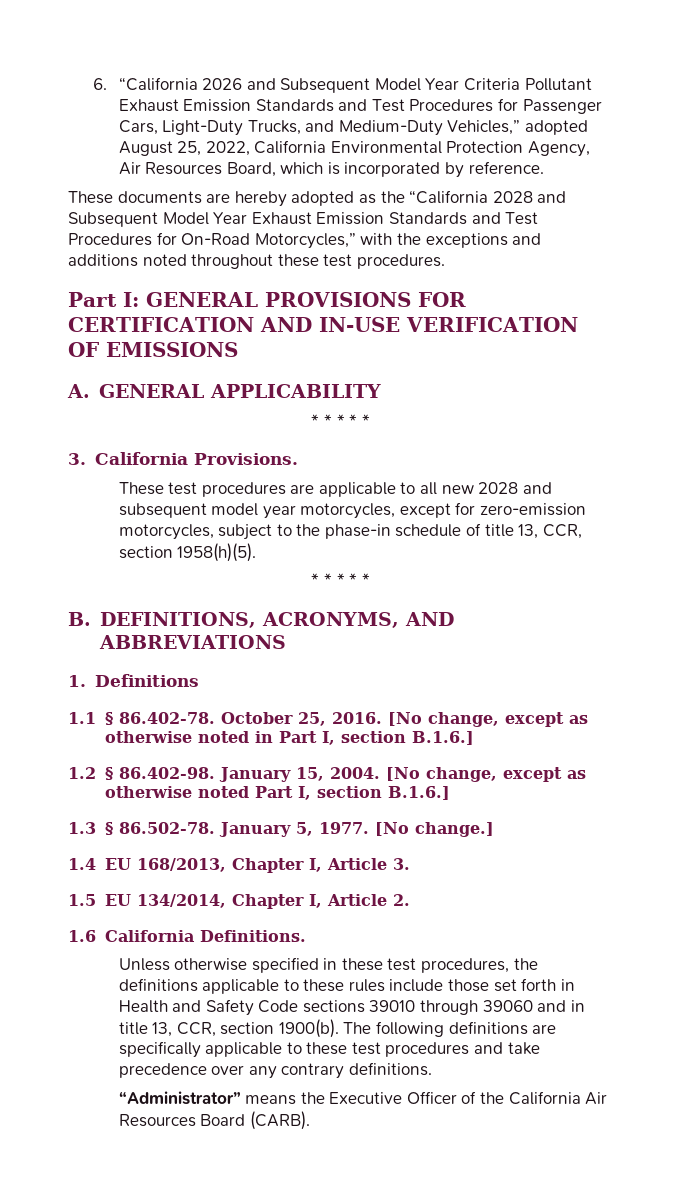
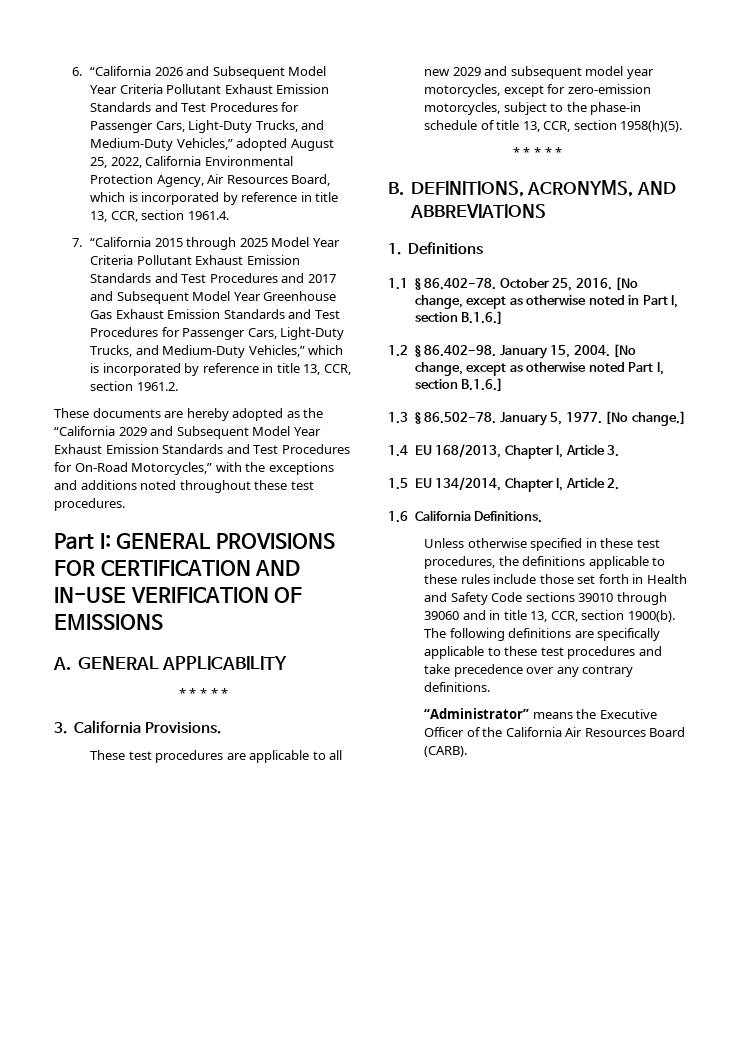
[468,161,544,174] reference. -> [241,192,339,202] [90,210,229,222] [72,237,340,250] [90,255,300,265] [90,273,336,283] [90,291,337,304] [90,309,340,319] [90,327,345,340] [90,345,344,358] [90,363,351,376] [90,381,178,391] reference in title 13, CCR, section 1961.4. // 7. “California 2015 through 2025 Model Year Criteria Pollutant Exhaust Emission Standards and Test Procedures and 2017 and Subsequent Model Year Greenhouse Gas Exhaust Emission Standards and Test Procedures for Passenger Cars, Light-Duty Trucks, and Medium-Duty Vehicles,” which is incorporated by reference in title 13, CCR, section 1961.2.
[492,191,533,203] 2028 -> [118,427,147,436] 2029
[478,482,519,494] 2028 -> [452,67,481,76] 2029

